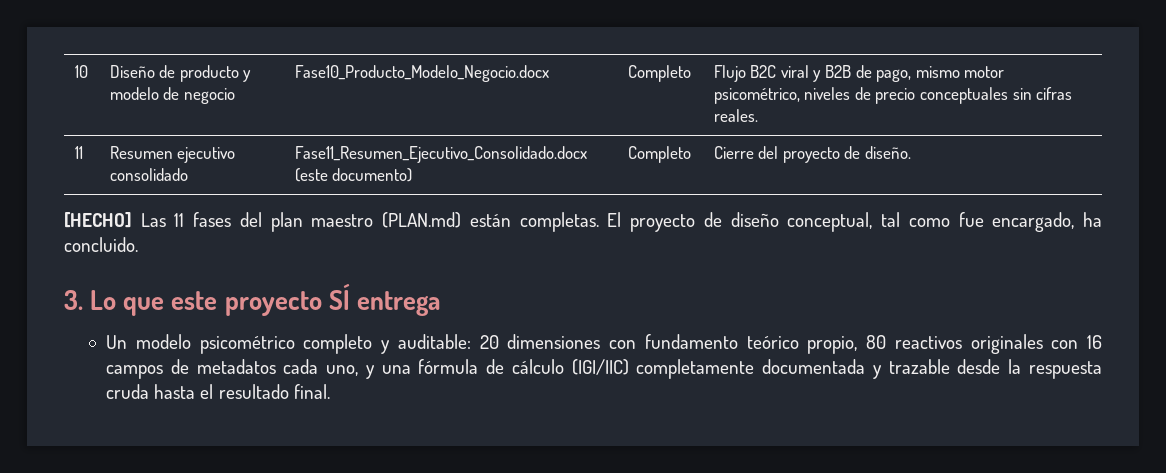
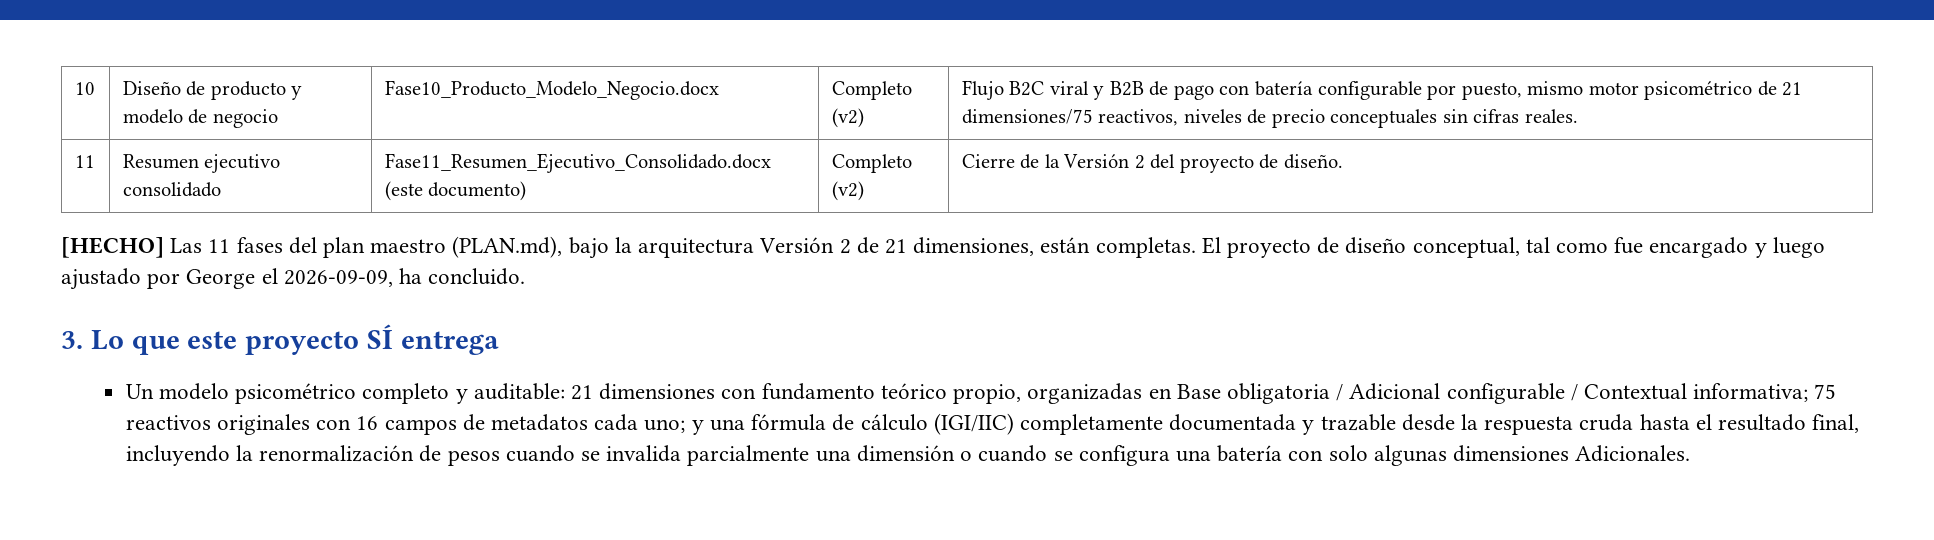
(691, 73) none -> [831,108,864,128] (v2)
[876,66,1005,82] [713,88,800,104] pago, mismo motor psicométrico, -> [1173,81,1803,100] [961,109,1179,126] pago con batería configurable por puesto, mismo motor psicométrico de 21 dimensiones/75 reactivos,
(691, 154) none -> [831,181,864,201] (v2)
(754, 152) none -> [1020,154,1145,169] de la Versión 2
[382,212,462,228] (PLAN.md) -> [452,236,1035,259] (PLAN.md), bajo la arquitectura Versión 2 de 21 dimensiones,
[992,212,1075,232] encargado, -> [1649,237,1825,258] [61,268,393,290] encargado y luego ajustado por George el 2026-09-09,
[479,335,499,349] 20 -> [571,385,594,400] 21
[866,335,887,349] 80 -> [1027,383,1837,404] organizadas en Base obligatoria / Adicional configurable / Contextual informativa; 75
[326,365,359,376] uno, -> [644,419,686,433] uno;
[293,384,330,399] final. -> [1812,414,1860,433] [125,445,1691,466] final, incluyendo la renormalización de pesos cuando se invalida parcialmente una dimensión o cuando se configura una batería con solo algunas dimensiones Adicionales.

